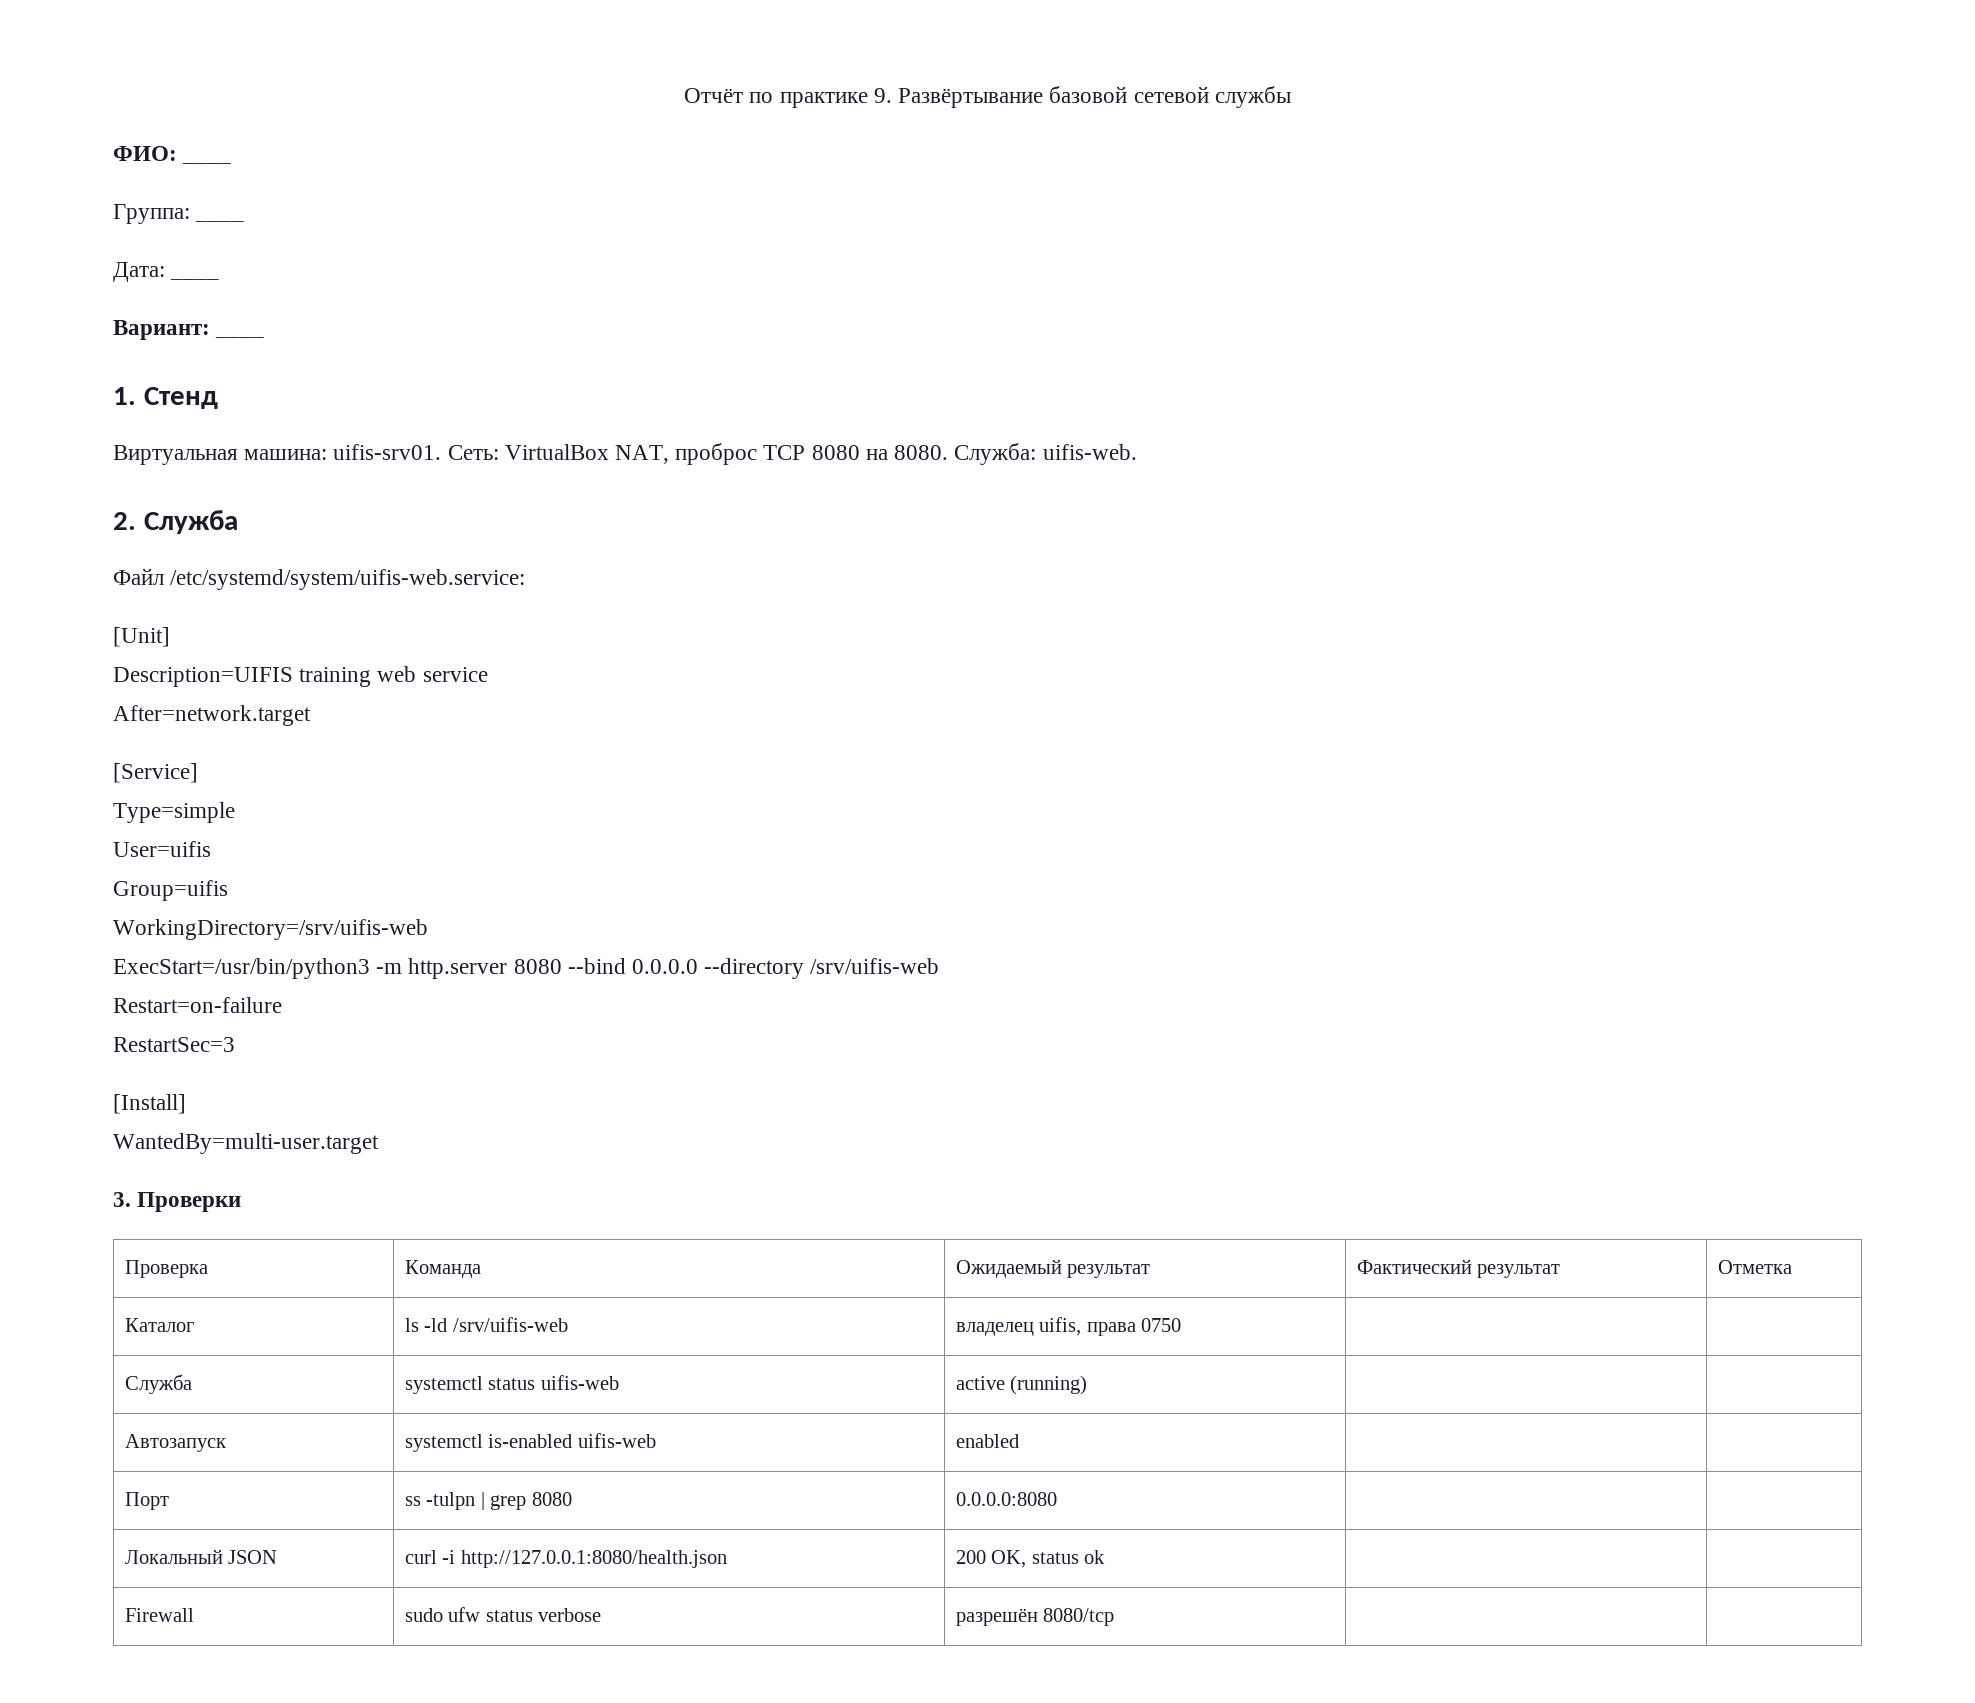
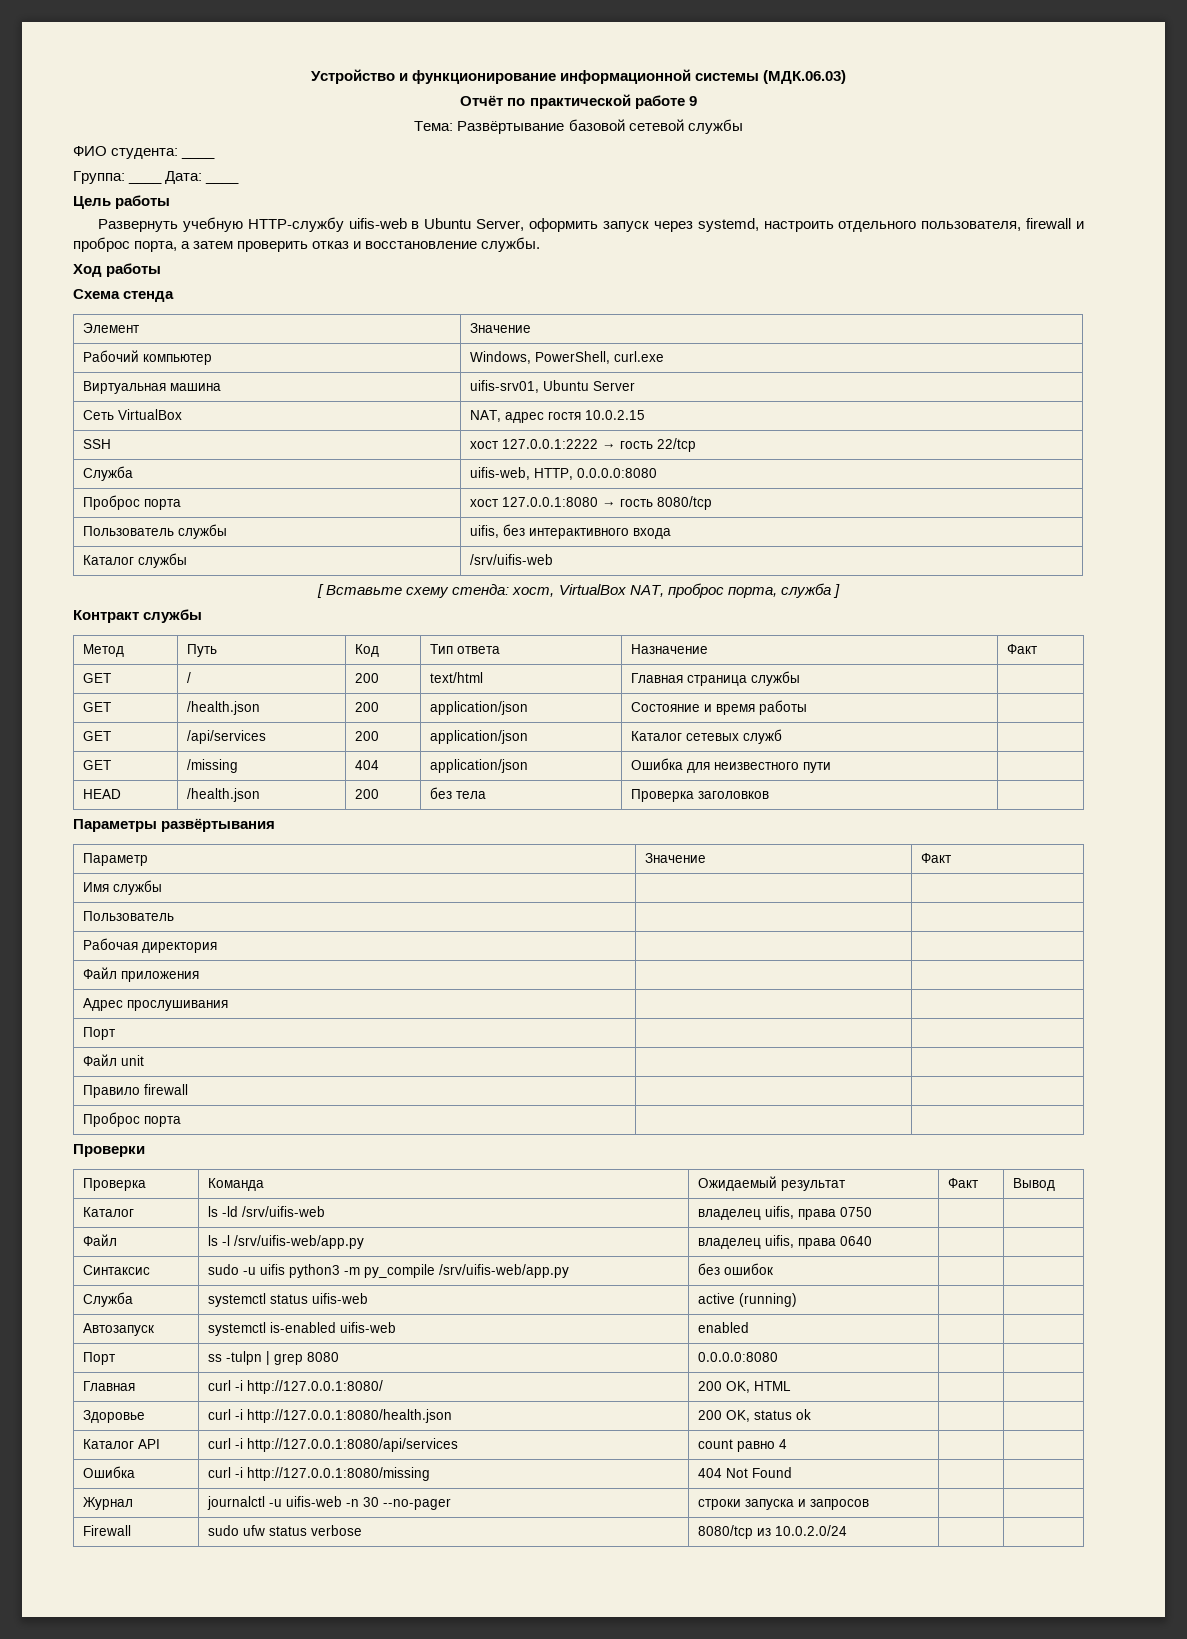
[684,88,892,108] Отчёт по практике 9. -> [310,69,847,84] [460,94,697,109] [414,121,454,131] Устройство и функционирование информационной системы (МДК.06.03) // Отчёт по практической работе 9 // Тема:
[113,146,177,161] ФИО: -> [73,146,179,159] ФИО студента:
(245, 220) // -> (163, 182) none
[113,320,265,340] [113,387,218,409] [113,443,1137,465] [113,510,238,534] [113,568,526,590] [113,627,170,647] [113,666,488,687] [113,705,311,726] [113,763,198,783] [113,802,235,823] [113,841,211,857] [113,880,228,901] [113,919,428,940] [113,958,940,979] [113,997,282,1013] [113,1037,235,1052] [113,1094,186,1114] [113,1133,379,1154] [113,1192,131,1207] Вариант: ____ // 1. Стенд // Виртуальная машина: uifis-srv01. Сеть: VirtualBox NAT, проброс TCP 8080 на 8080. Служба: uifis-web. // 2. Служба // Файл /etc/systemd/system/uifis-web.service: // [Unit] // Description=UIFIS training web service // After=network.target // [Service] // Type=simple // User=uifis // Group=uifis // WorkingDirectory=/srv/uifis-web // ExecStart=/usr/bin/python3 -m http.server 8080 --bind 0.0.0.0 --directory /srv/uifis-web // Restart=on-failure // RestartSec=3 // [Install] // WantedBy=multi-user.target // 3. -> [73,195,171,209] [97,217,1085,232] [73,237,541,252] [73,263,162,277] [73,289,175,302] [82,323,139,333] [469,323,531,333] [82,350,212,365] [469,351,664,364] [82,381,221,394] [469,380,635,393] [82,409,182,420] [469,410,645,423] [82,439,111,449] [469,438,696,452] [82,466,133,481] [469,467,657,480] [82,495,181,510] [469,496,712,510] [82,524,227,539] [469,524,671,539] [82,553,187,568] [469,554,553,565] [317,583,840,598] [73,609,203,623] [82,644,124,657] [186,644,217,657] [354,644,379,657] [429,644,500,654] [630,644,708,654] [1006,644,1037,654] [82,673,111,683] [186,672,191,683] [354,673,379,683] [429,672,483,683] [630,671,800,686] [82,702,111,712] [186,701,260,715] [354,702,379,712] [429,701,528,715] [630,700,807,715] [82,731,111,741] [186,730,266,744] [354,731,379,741] [429,730,528,744] [630,729,782,744] [82,760,111,770] [186,759,238,773] [354,760,379,770] [429,759,528,773] [630,758,831,773] [82,789,121,799] [186,788,260,802] [354,789,379,799] [429,787,486,799] [630,789,769,802] [73,818,276,832] [82,853,148,866] [644,853,706,863] [920,853,951,863] [82,880,162,895] [82,911,174,921] [82,938,217,953] [82,967,199,982] [82,998,228,1011] [82,1027,115,1040] [82,1054,144,1066] [82,1084,188,1098] [82,1112,181,1127] Цель работы // Развернуть учебную HTTP-службу uifis-web в Ubuntu Server, оформить запуск через systemd, настроить отдельного пользователя, firewall и проброс порта, а затем проверить отказ и восстановление службы. // Ход работы // Схема стенда // Элемент | Значение // Рабочий компьютер | Windows, PowerShell, curl.exe // Виртуальная машина | uifis-srv01, Ubuntu Server // Сеть VirtualBox | NAT, адрес гостя 10.0.2.15 // SSH | хост 127.0.0.1:2222 → гость 22/tcp // Служба | uifis-web, HTTP, 0.0.0.0:8080 // Проброс порта | хост 127.0.0.1:8080 → гость 8080/tcp // Пользователь службы | uifis, без интерактивного входа // Каталог службы | /srv/uifis-web // [ Вставьте схему стенда: хост, VirtualBox NAT, проброс порта, служба ] // Контракт службы // Метод | Путь | Код | Тип ответа | Назначение | Факт // GET | / | 200 | text/html | Главная страница службы | // GET | /health.json | 200 | application/json | Состояние и время работы | // GET | /api/services | 200 | application/json | Каталог сетевых служб | // GET | /missing | 404 | application/json | Ошибка для неизвестного пути | // HEAD | /health.json | 200 | без тела | Проверка заголовков | // Параметры развёртывания // Параметр | Значение | Факт // Имя службы | | // Пользователь | | // Рабочая директория | | // Файл приложения | | // Адрес прослушивания | | // Порт | | // Файл unit | | // Правило firewall | | // Проброс порта | | //
[1356,1259,1561,1278] [1717,1260,1792,1274] Фактический результат | Отметка -> [947,1178,978,1188] [1012,1178,1055,1191] Факт | Вывод
(1182, 1325) none -> [82,1234,117,1246] [207,1235,364,1249] [697,1235,872,1249] [82,1265,150,1275] [207,1264,569,1278] [697,1263,773,1275] // Файл | ls -l /srv/uifis-web/app.py | владелец uifis, права 0640 | | // Синтаксис | sudo -u uifis python3 -m py_compile /srv/uifis-web/app.py | без ошибок | |
[124,1549,278,1564] Локальный JSON -> [82,1381,135,1391] [207,1380,383,1394] [697,1381,791,1393] [82,1410,145,1423] Главная | curl -i http://127.0.0.1:8080/ | 200 OK, HTML | | // Здоровье
(1106, 1557) none -> [82,1439,160,1449] [207,1438,458,1452] [697,1439,787,1452] [82,1466,135,1478] [207,1467,430,1481] [697,1467,792,1478] [82,1497,133,1510] [206,1496,451,1510] [697,1499,869,1510] // Каталог API | curl -i http://127.0.0.1:8080/api/services | count равно 4 | | // Ошибка | curl -i http://127.0.0.1:8080/missing | 404 Not Found | | // Журнал | journalctl -u uifis-web -n 30 --no-pager | строки запуска и запросов | |
[955,1608,1115,1626] разрешён 8080/tcp -> [697,1525,847,1539] 8080/tcp из 10.0.2.0/24

